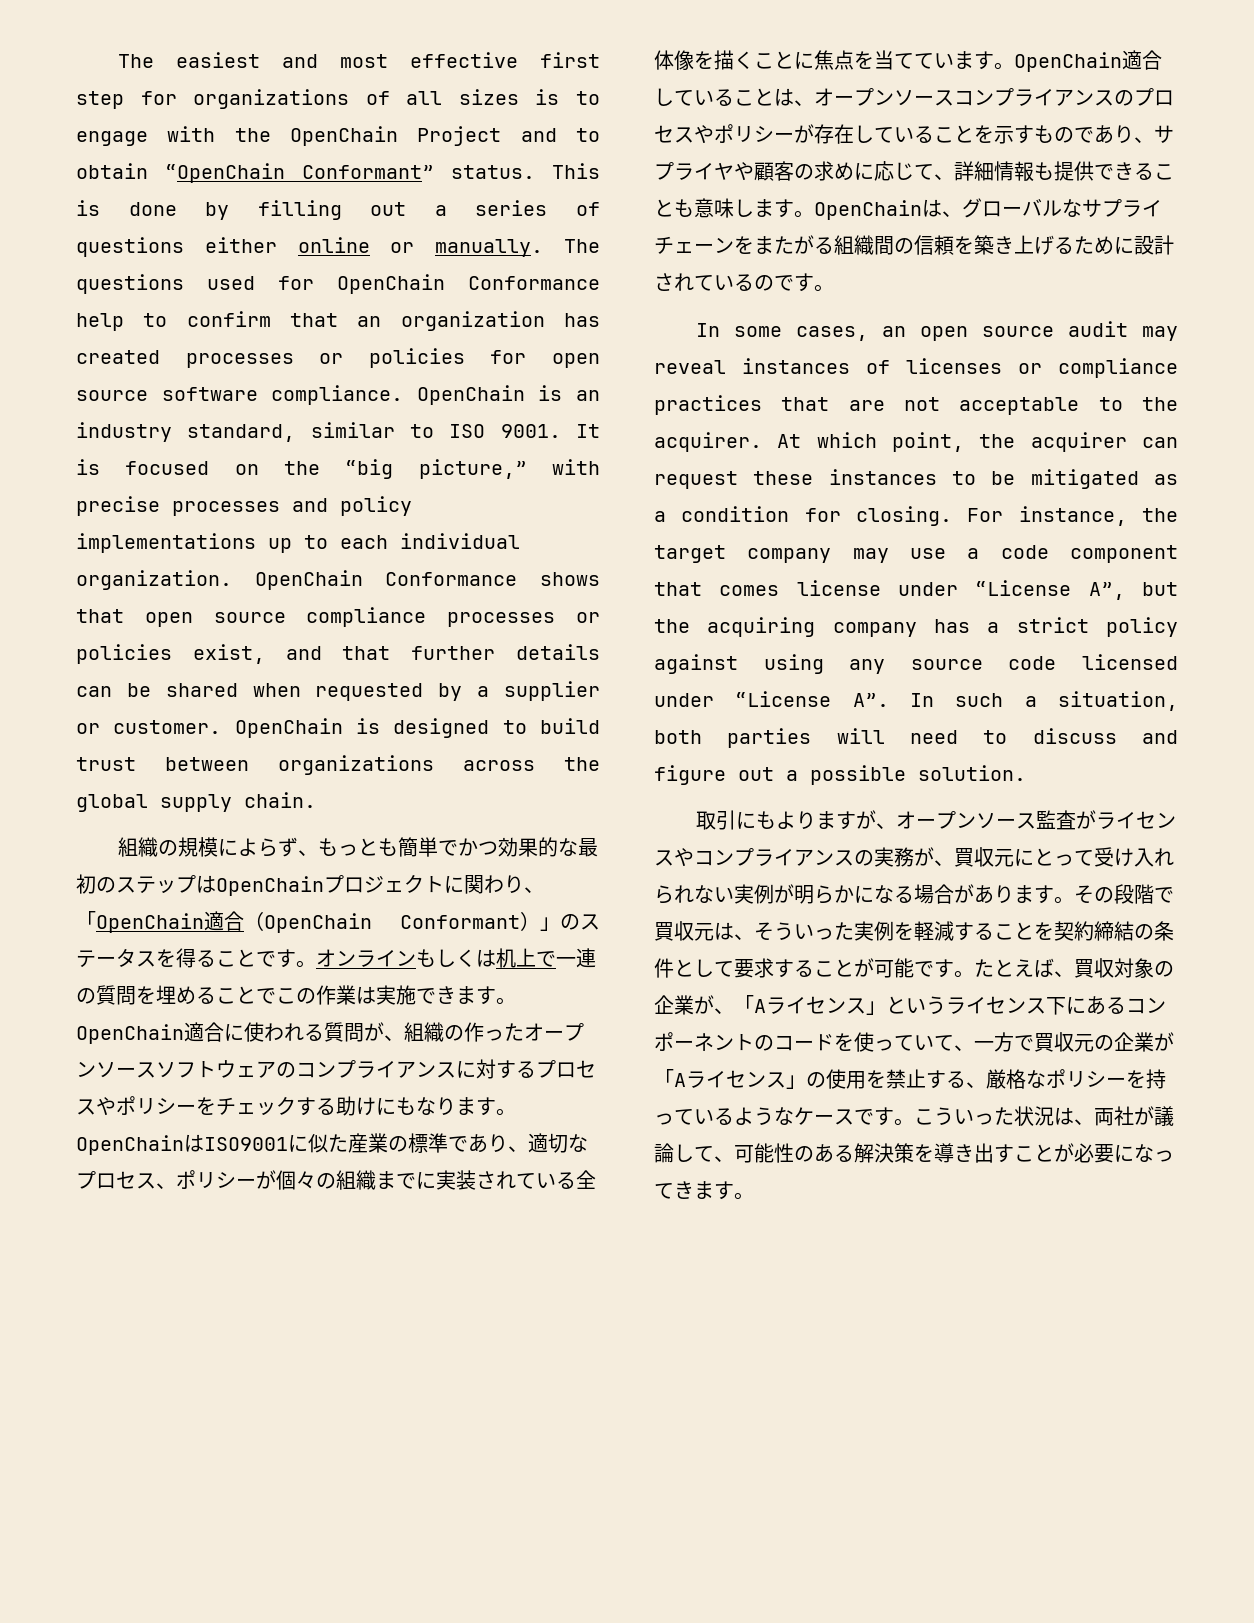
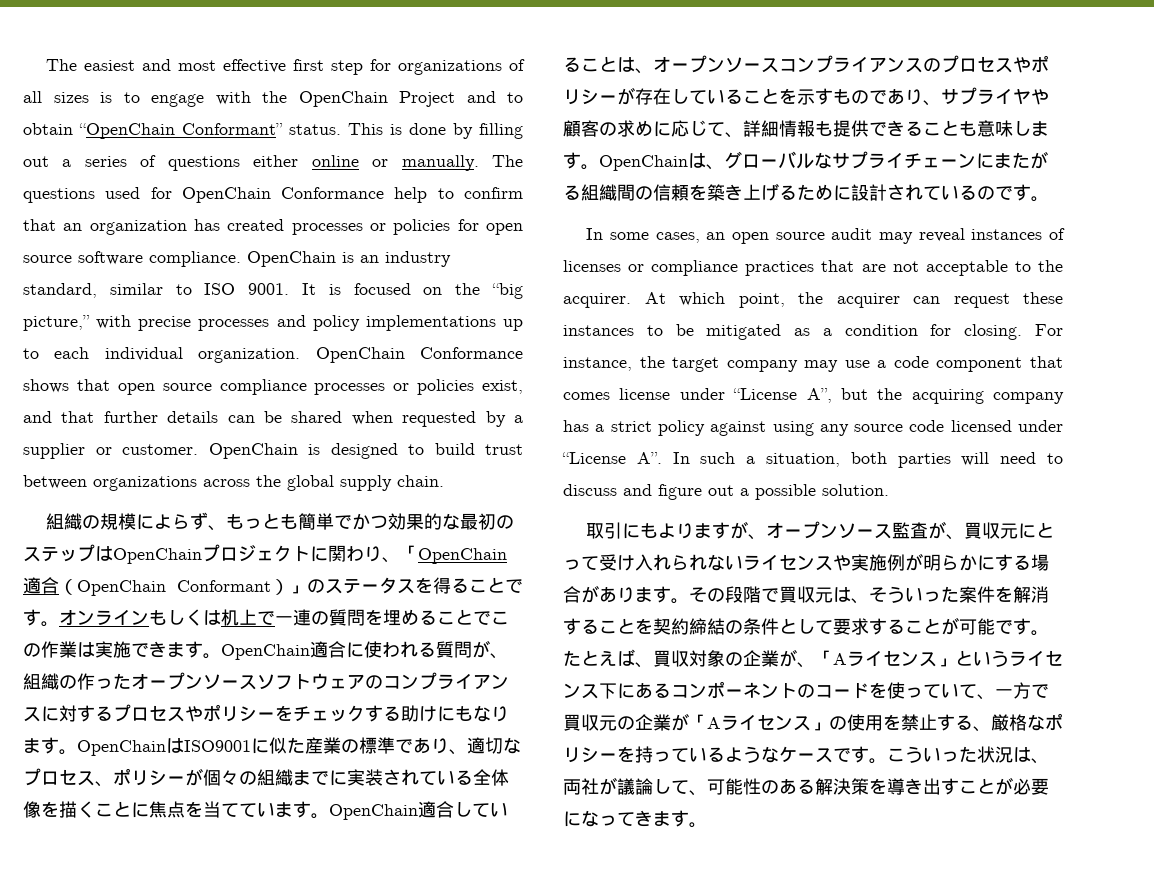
[734,236,754,254] を -> [976,153,994,169] に
[1096,811,1177,829] [654,847,934,867] ライセンスやコンプライアンスの実務が -> (947, 530) none
[734,884,754,904] 実 -> [743,554,887,571] ライセンスや実施
[874,885,894,903] な -> [995,554,1013,571] す
[854,921,954,941] 実例を軽減 -> [959,586,1049,603] 案件を解消

